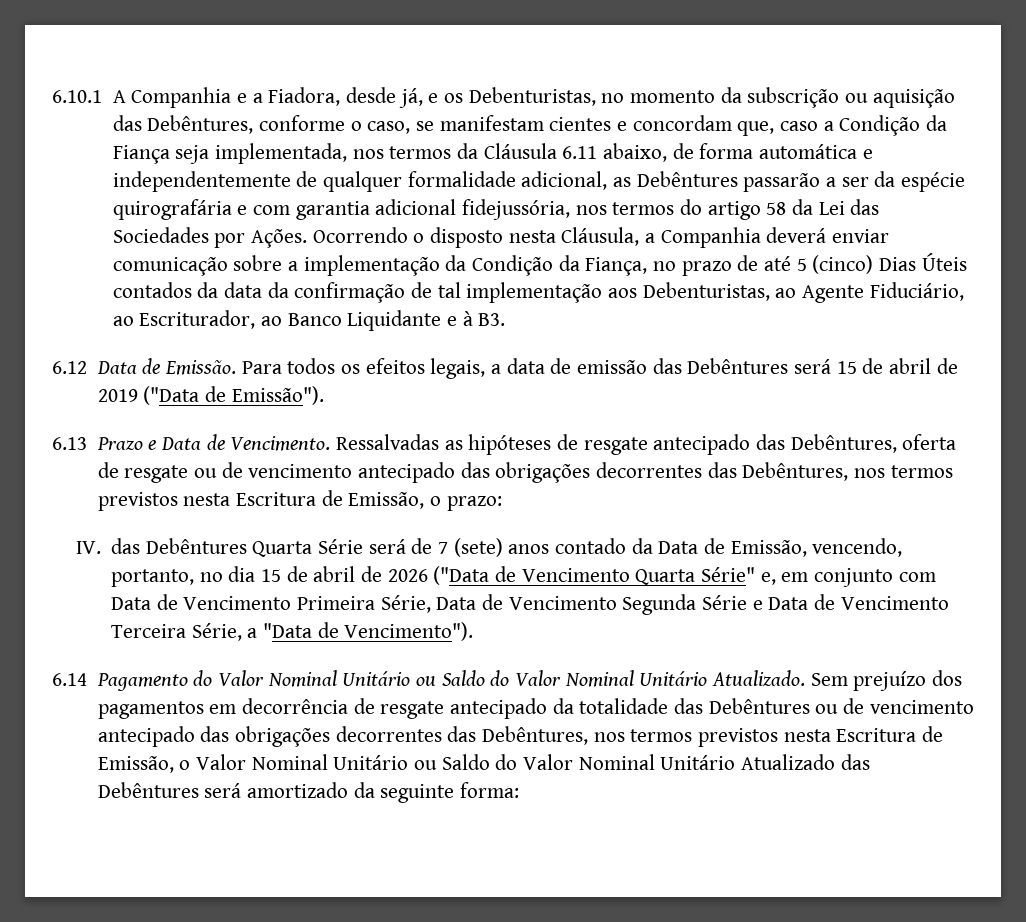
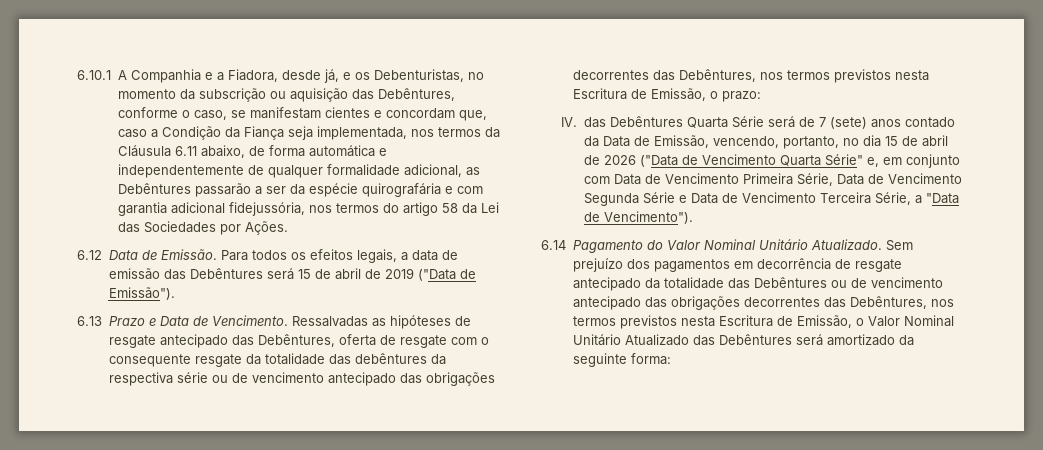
[312,227,889,248] [112,252,967,276] [112,282,964,303] [112,310,506,331] Ocorrendo o disposto nesta Cláusula, a Companhia deverá enviar comunicação sobre a implementação da Condição da Fiança, no prazo de até 5 (cinco) Dias Úteis contados da data da confirmação de tal implementação aos Debenturistas, ao Agente Fiduciário, ao Escriturador, ao Banco Liquidante e à B3. -> (288, 228) none
(189, 474) none -> [450,337,489,345] [108,353,446,367] [108,372,208,386] com o consequente resgate da totalidade das debêntures da respectiva série
[415,670,708,687] ou Saldo do Valor Nominal Unitário -> (808, 244) none
[413,754,736,770] ou Saldo do Valor Nominal Unitário -> (621, 340) none

